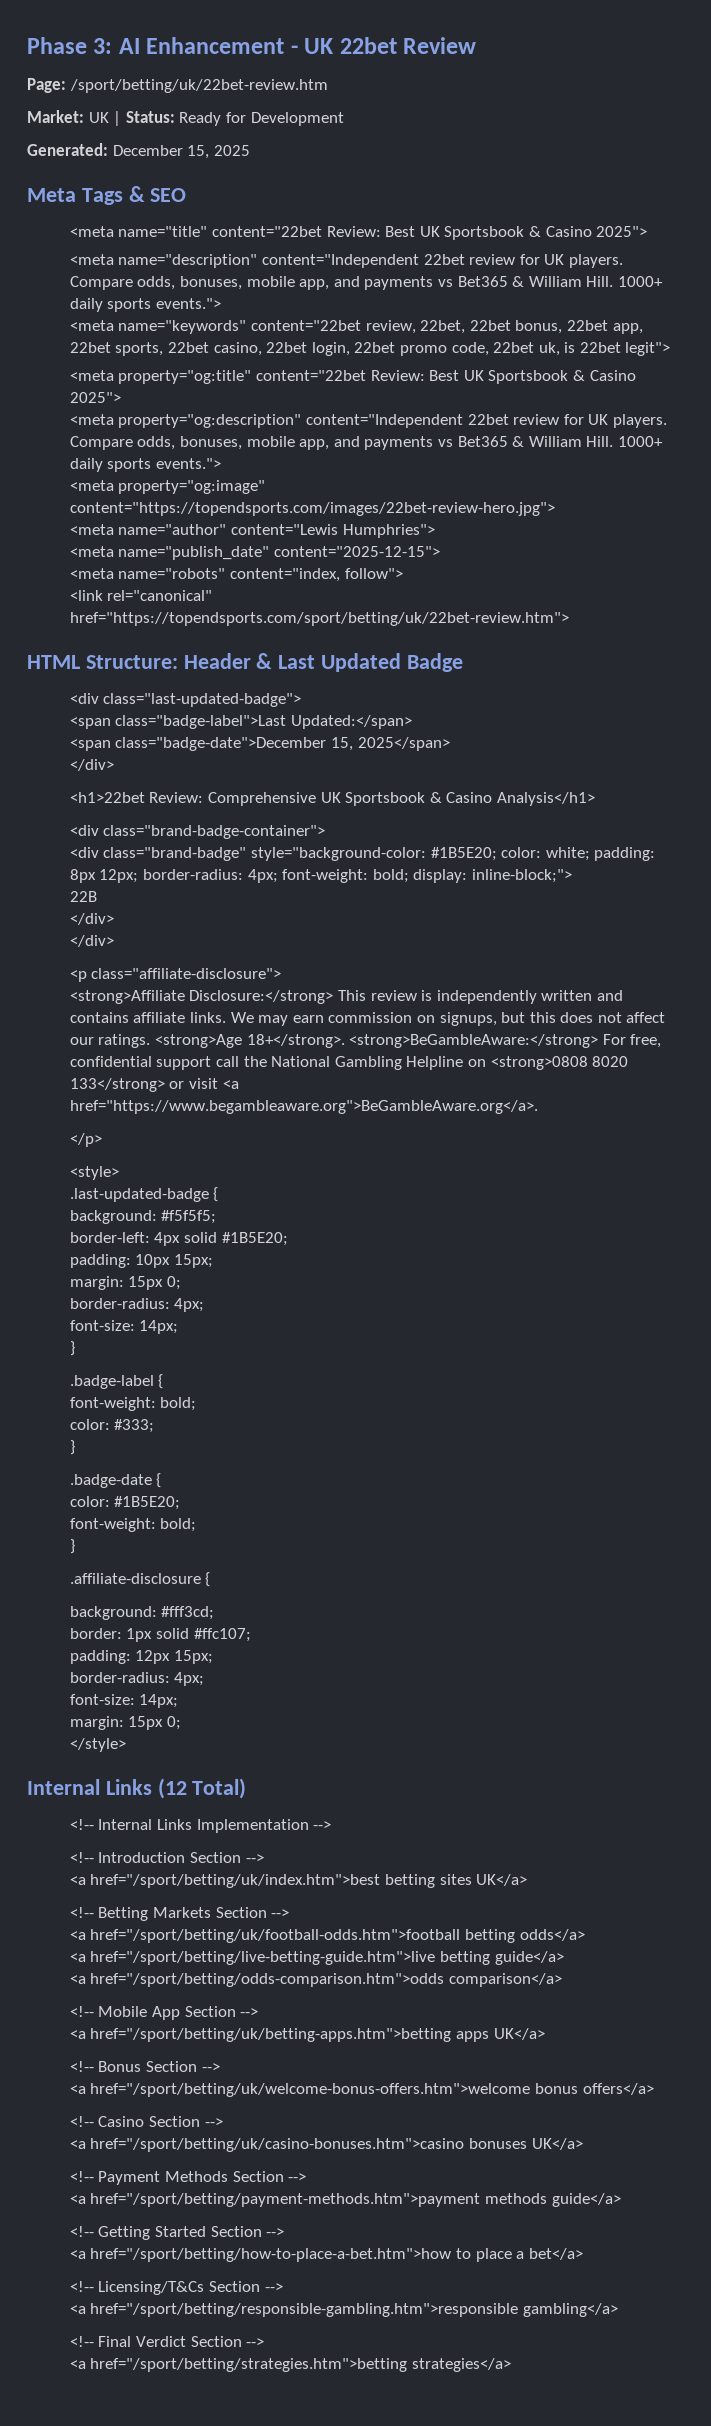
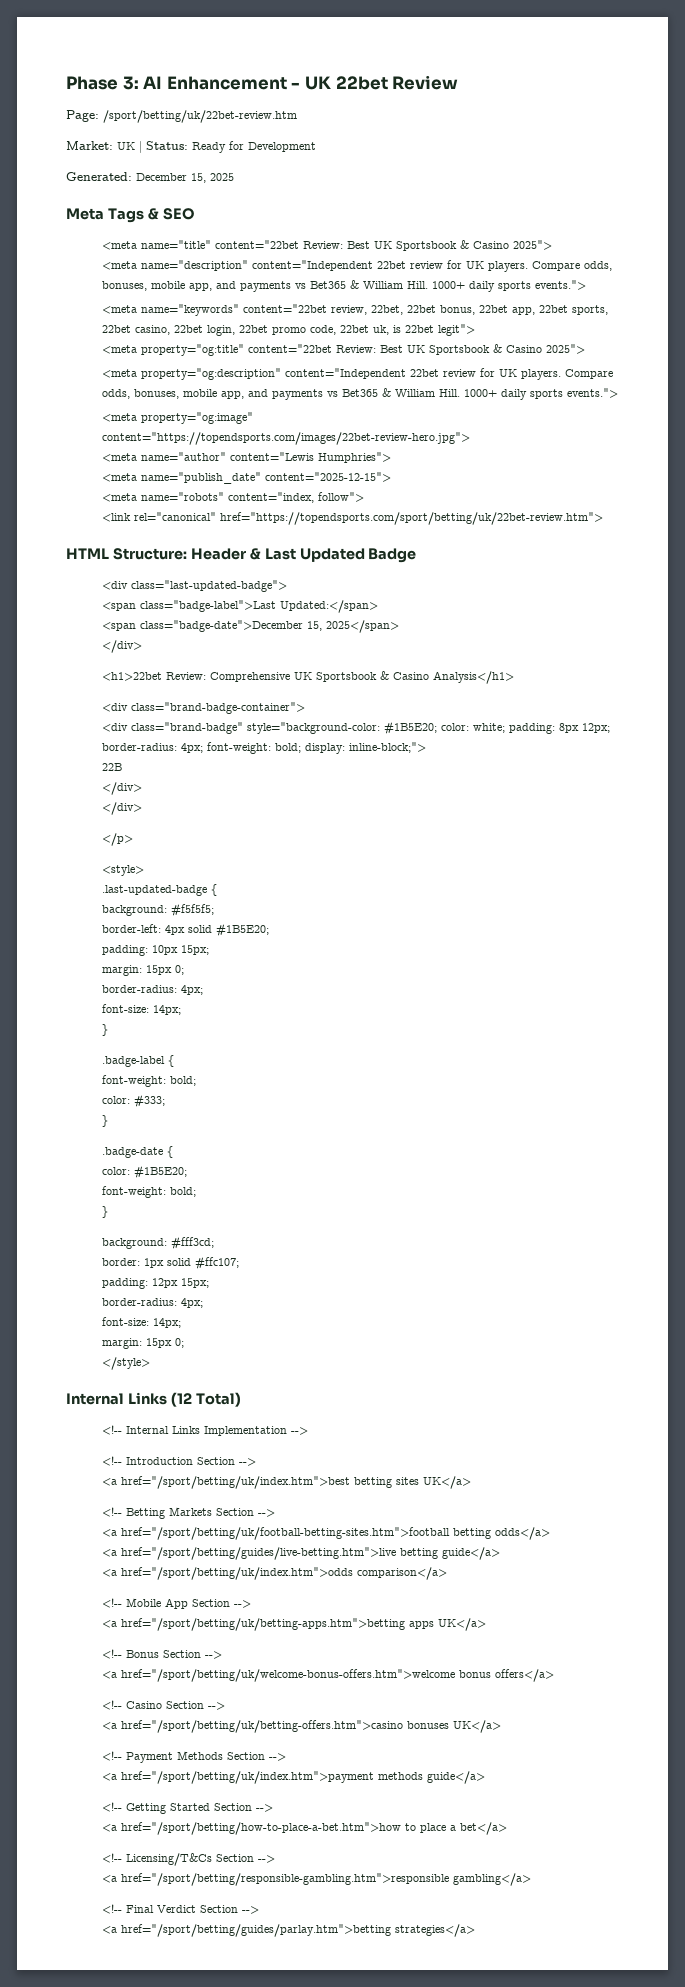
[69,968,282,982] [69,990,623,1004] [69,1012,666,1026] [69,1034,662,1048] [69,1056,629,1070] [69,1078,239,1092] [69,1100,538,1114] // <p class="affiliate-disclosure"> // <strong>Affiliate Disclosure:</strong> This review is independently written and contains affiliate links. We may earn commission on signups, but this does not affect our ratings. <strong>Age 18+</strong>. <strong>BeGambleAware:</strong> For free, confidential support call the National Gambling Helpline on <strong>0808 8020 133</strong> or visit <a href="https://www.begambleaware.org">BeGambleAware.org</a>. -> (142, 808) none
[69,1572,211,1587] // .affiliate-disclosure { -> (108, 1212) none
[90,1929,461,1943] href="/sport/betting/uk/football-odds.htm">football -> [120,1527,450,1540] href="/sport/betting/uk/football-betting-sites.htm">football
[90,1951,436,1965] href="/sport/betting/live-betting-guide.htm">live -> [120,1547,396,1560] href="/sport/betting/guides/live-betting.htm">live
[90,1973,445,1987] href="/sport/betting/odds-comparison.htm">odds -> [120,1567,353,1580] href="/sport/betting/uk/index.htm">odds
[90,2138,465,2152] href="/sport/betting/uk/casino-bonuses.htm">casino -> [120,1720,403,1733] href="/sport/betting/uk/betting-offers.htm">casino
[90,2193,481,2207] href="/sport/betting/payment-methods.htm">payment -> [120,1771,374,1784] href="/sport/betting/uk/index.htm">payment
[90,2358,408,2372] href="/sport/betting/strategies.htm">betting -> [120,1924,391,1937] href="/sport/betting/guides/parlay.htm">betting

